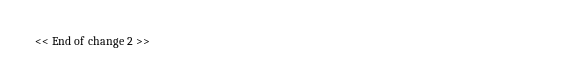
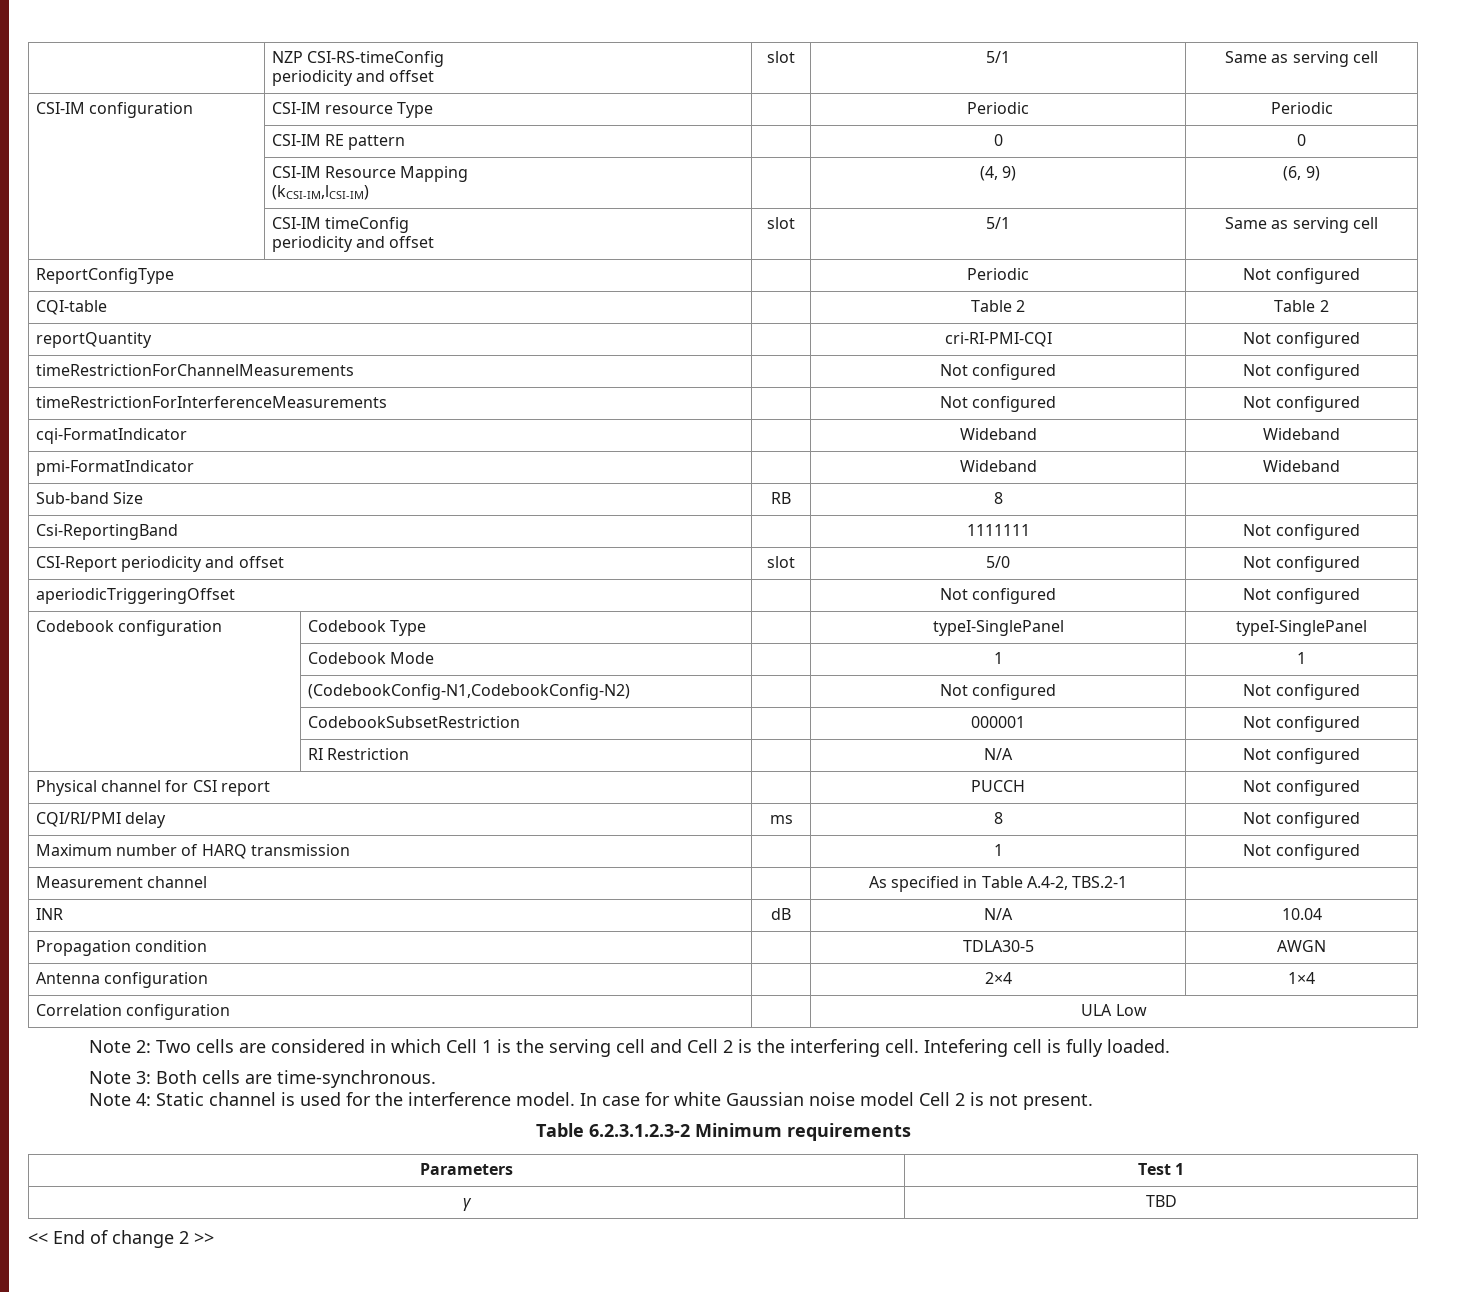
(35, 42) none -> [271,51,445,67] [271,70,435,86] [767,51,795,63] [986,51,1010,63] [1225,51,1378,67] [35,102,194,118] [271,102,434,118] [967,102,1029,114] [1270,102,1333,114] [271,134,406,150] [993,134,1003,146] [1297,134,1306,146] [271,166,469,182] [271,185,369,200] [979,166,1017,181] [1283,166,1320,181] [271,217,410,233] [271,236,435,252] [767,217,795,229] [986,217,1010,229] [1225,217,1378,233] [35,268,174,284] [967,268,1029,280] [1243,268,1360,284] [35,300,107,315] [970,300,1026,312] [1274,300,1329,312] [35,332,152,348] [944,332,1052,347] [1243,332,1360,348] [35,364,354,376] [939,364,1057,380] [1243,364,1360,380] [35,396,387,408] [939,396,1057,412] [1243,396,1360,412] [35,428,187,444] [959,428,1037,440] [1263,428,1340,440] [35,460,194,476] [959,460,1037,472] [1263,460,1340,472] [35,492,144,504] [771,492,791,504] [993,492,1003,504] [35,524,178,540] [966,524,1030,536] [1243,524,1360,540] [35,556,284,572] [767,556,795,568] [986,556,1010,568] [1243,556,1360,572] [35,588,235,604] [939,588,1057,604] [1243,588,1360,604] [35,620,223,636] [307,620,427,636] [932,620,1064,636] [1236,620,1367,636] [307,652,435,664] [993,652,1003,664] [1297,652,1306,664] [307,684,630,700] [939,684,1057,700] [1243,684,1360,700] [307,716,520,728] [971,716,1025,728] [1243,716,1360,732] [307,748,410,760] [984,748,1013,760] [1243,748,1360,764] [35,780,271,796] [971,780,1025,792] [1243,780,1360,796] [35,812,167,828] [769,815,793,824] [993,812,1003,824] [1243,812,1360,828] [35,844,351,859] [993,844,1003,856] [1243,844,1360,860] [35,876,208,888] [868,876,1128,892] [35,908,63,920] [771,908,791,920] [984,908,1013,920] [1281,908,1322,920] [35,940,208,956] [962,940,1034,952] [1277,940,1326,952] [35,972,209,988] [984,972,1012,984] [1288,972,1315,984] [35,1004,231,1020] [1081,1004,1147,1016] [88,1039,1170,1057] [88,1070,436,1088] [88,1092,1093,1110] [535,1123,911,1141] [420,1163,513,1175] [1137,1163,1185,1175] [463,1198,472,1211] [1145,1195,1177,1207] | NZP CSI-RS-timeConfig // periodicity and offset | slot | 5/1 | Same as serving cell // CSI-IM configuration | CSI-IM resource Type | | Periodic | Periodic // | CSI-IM RE pattern | | 0 | 0 // | CSI-IM Resource Mapping // (kCSI-IM,lCSI-IM) | | (4, 9) | (6, 9) // | CSI-IM timeConfig // periodicity and offset | slot | 5/1 | Same as serving cell // ReportConfigType | | Periodic | Not configured // CQI-table | | Table 2 | Table 2 // reportQuantity | | cri-RI-PMI-CQI | Not configured // timeRestrictionForChannelMeasurements | | Not configured | Not configured // timeRestrictionForInterferenceMeasurements | | Not configured | Not configured // cqi-FormatIndicator | | Wideband | Wideband // pmi-FormatIndicator | | Wideband | Wideband // Sub-band Size | RB | 8 | // Csi-ReportingBand | | 1111111 | Not configured // CSI-Report periodicity and offset | slot | 5/0 | Not configured // aperiodicTriggeringOffset | | Not configured | Not configured // Codebook configuration | Codebook Type | | typeI-SinglePanel | typeI-SinglePanel // | Codebook Mode | | 1 | 1 // | (CodebookConfig-N1,CodebookConfig-N2) | | Not configured | Not configured // | CodebookSubsetRestriction | | 000001 | Not configured // | RI Restriction | | N/A | Not configured // Physical channel for CSI report | | PUCCH | Not configured // CQI/RI/PMI delay | ms | 8 | Not configured // Maximum number of HARQ transmission | | 1 | Not configured // Measurement channel | | As specified in Table A.4-2, TBS.2-1 | // INR | dB | N/A | 10.04 // Propagation condition | | TDLA30-5 | AWGN // Antenna configuration | | 2×4 | 1×4 // Correlation configuration | | ULA Low // Note 2: Two cells are considered in which Cell 1 is the serving cell and Cell 2 is the interfering cell. Intefering cell is fully loaded. // Note 3: Both cells are time-synchronous. // Note 4: Static channel is used for the interference model. In case for white Gaussian noise model Cell 2 is not present. // Table 6.2.3.1.2.3-2 Minimum requirements // Parameters | Test 1 // γ | TBD //

